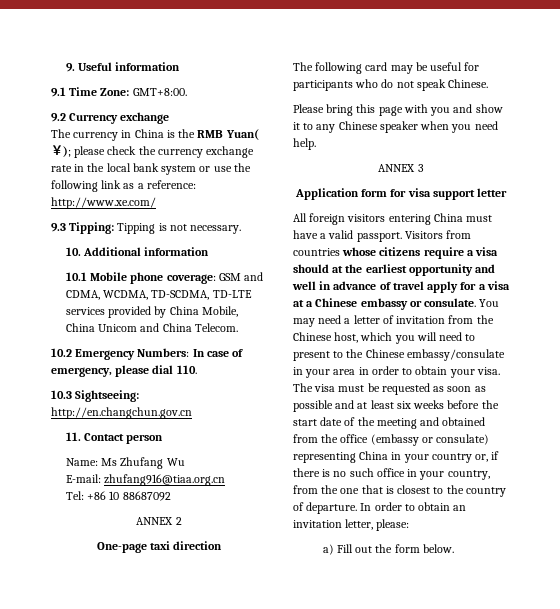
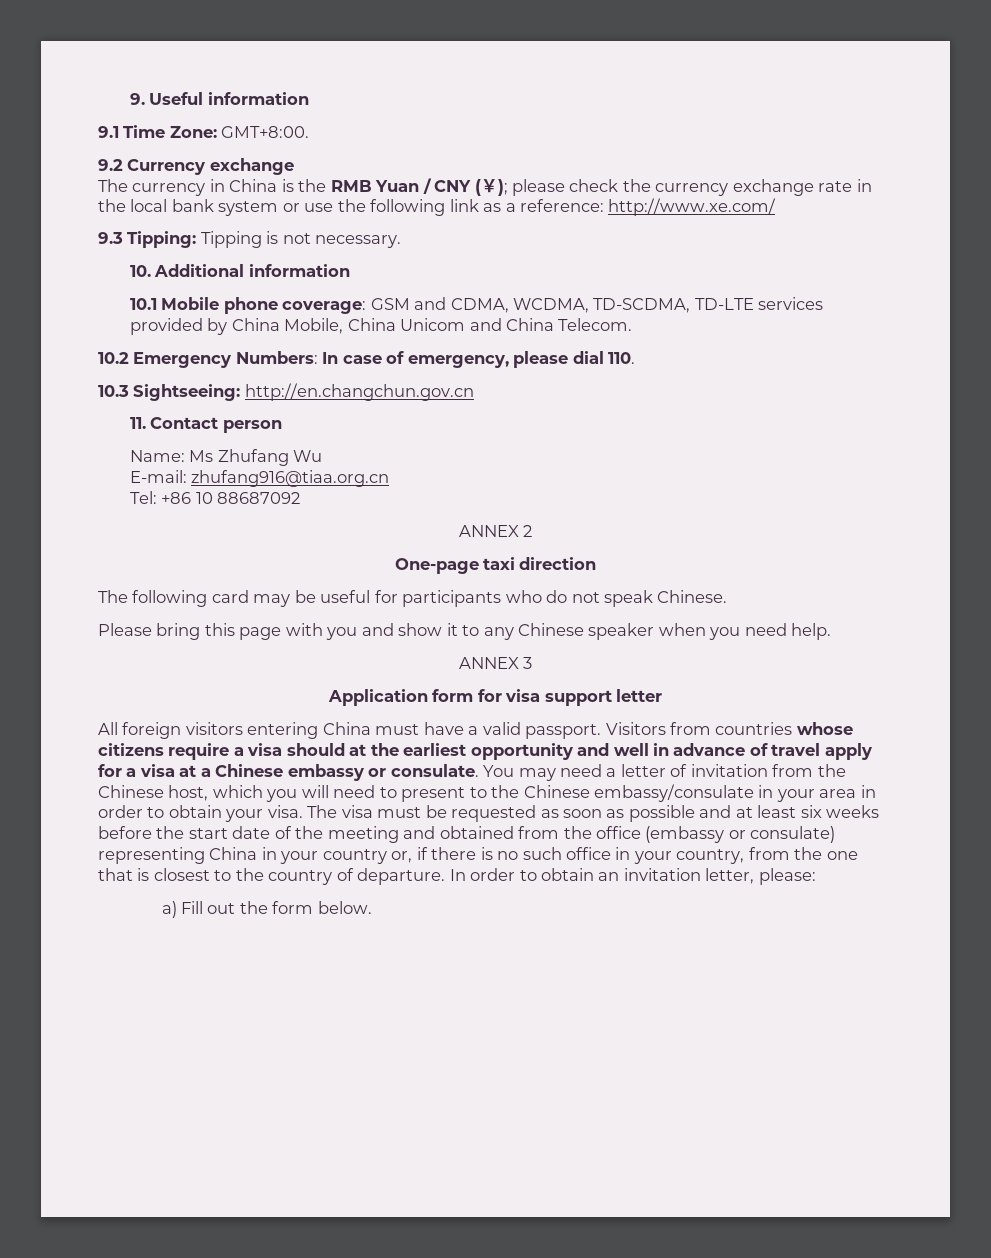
[225,129,259,140] Yuan( -> [375,178,481,196] Yuan / CNY (

